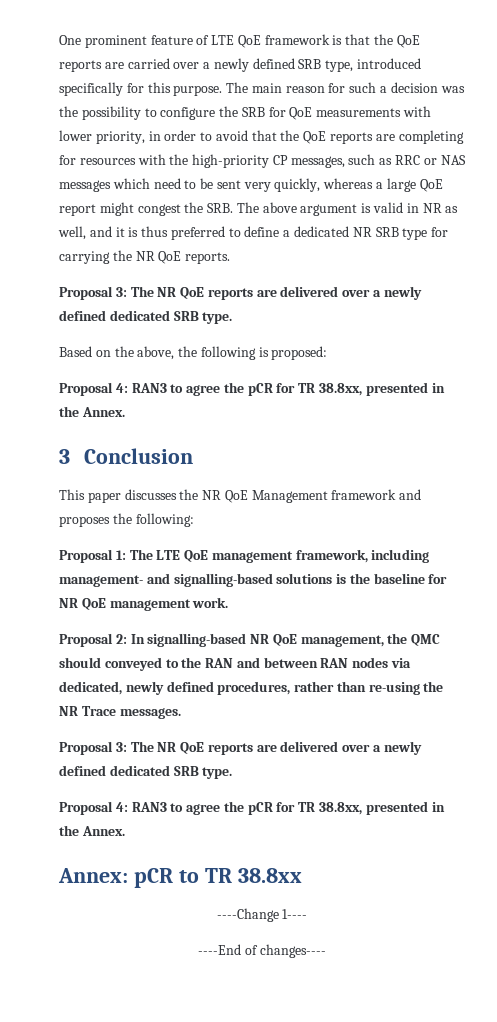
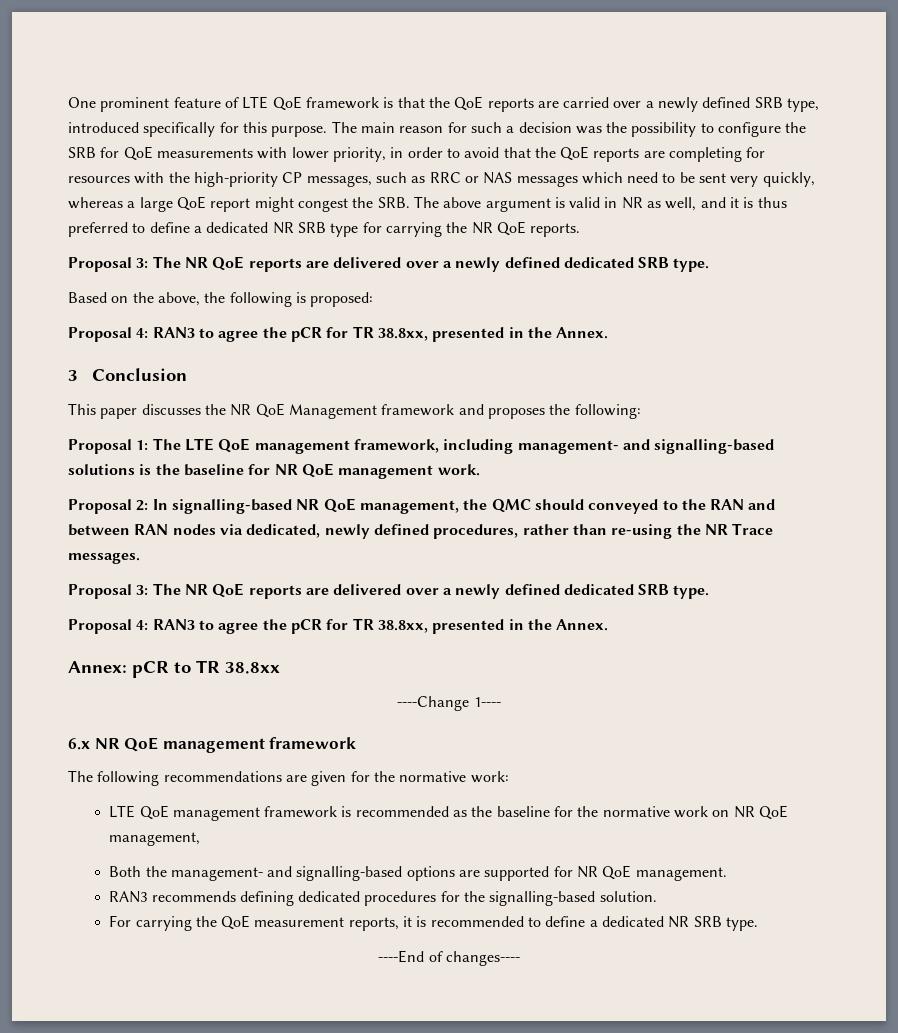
(308, 914) none -> [68,737,357,753] [68,770,509,786] [109,805,788,821] [109,832,201,846] [109,865,727,881] [109,891,657,906] [109,915,758,931] // 6.x NR QoE management framework // The following recommendations are given for the normative work: // LTE QoE management framework is recommended as the baseline for the normative work on NR QoE management, // Both the management- and signalling-based options are supported for NR QoE management. // RAN3 recommends defining dedicated procedures for the signalling-based solution. // For carrying the QoE measurement reports, it is recommended to define a dedicated NR SRB type.

